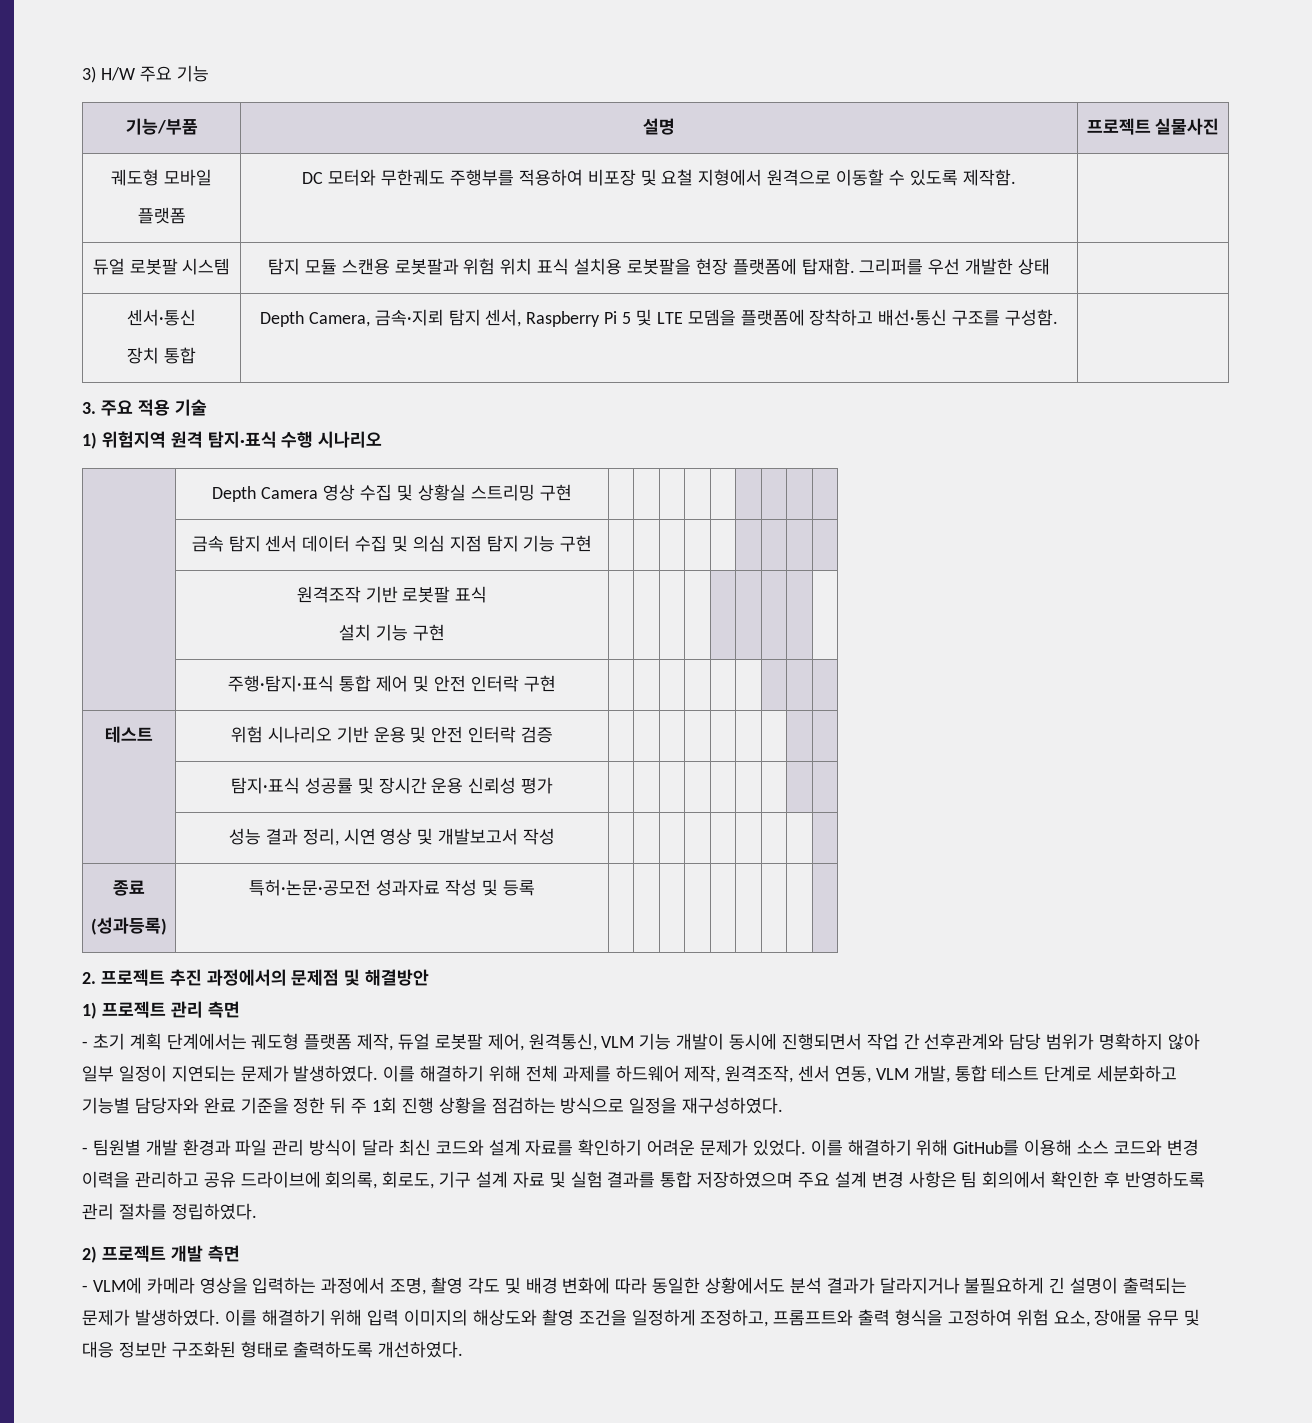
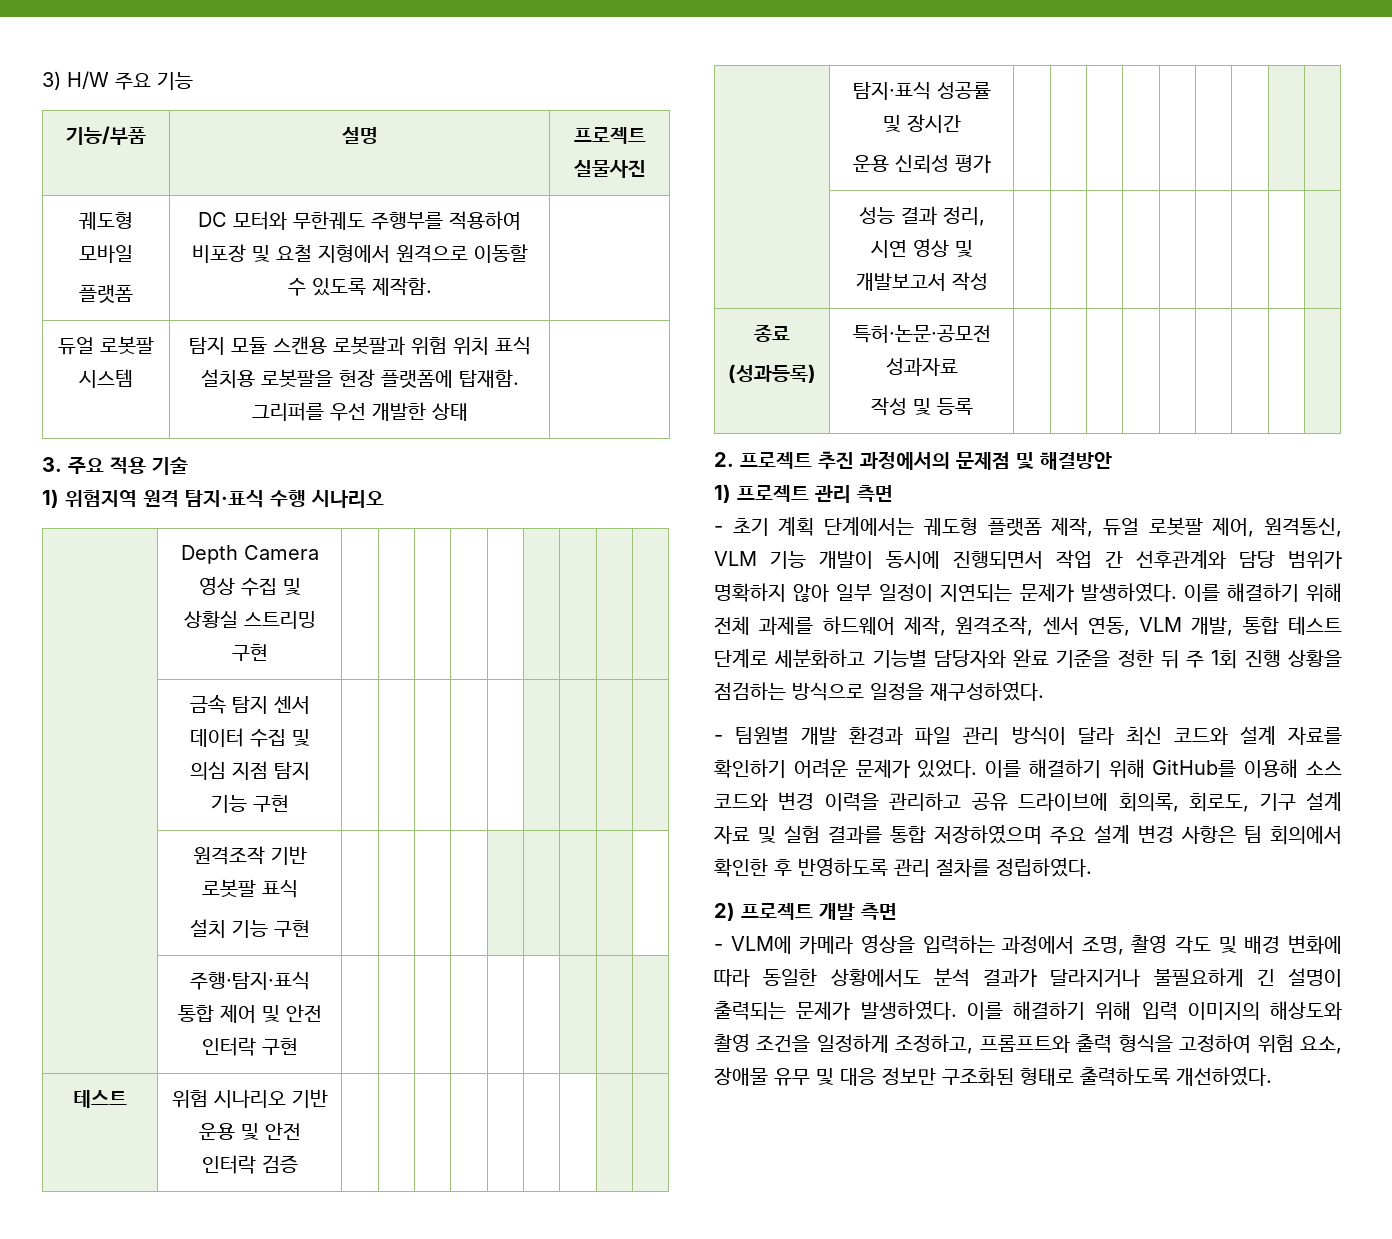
[127,309,196,326] [127,347,196,364] [260,309,1058,327] // 센서·통신 // 장치 통합 | Depth Camera, 금속·지뢰 탐지 센서, Raspberry Pi 5 및 LTE 모뎀을 플랫폼에 장착하고 배선·통신 구조를 구성함. | -> (468, 412) none
(427, 785) none -> (961, 123) //
(441, 887) none -> (958, 366) //

